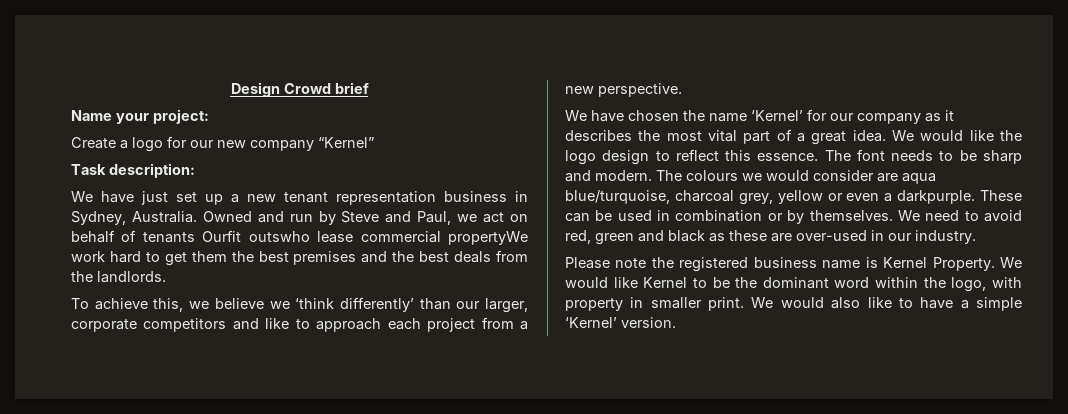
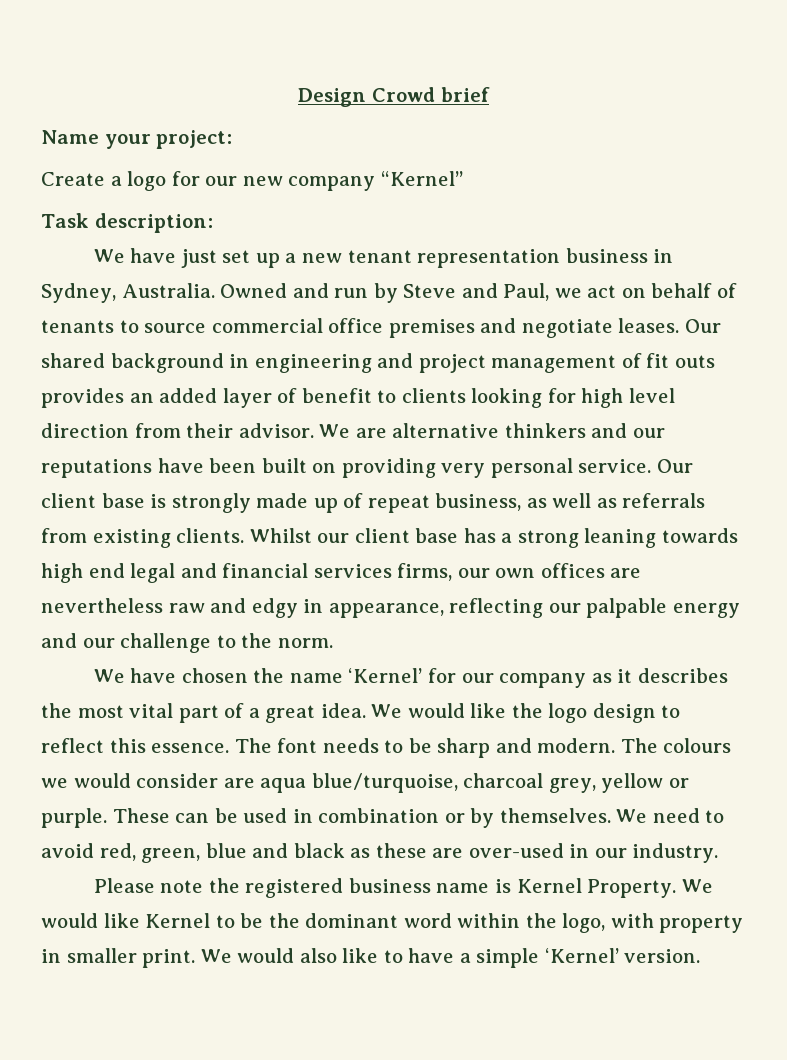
[202,230,528,245] [71,250,528,266] [71,271,166,283] [71,297,528,313] [71,317,529,332] [565,83,682,97] Ourfit outswho lease commercial propertyWe work hard to get them the best premises and the best deals from the landlords. // To achieve this, we believe we ‘think differently’ than our larger, corporate competitors and like to approach each project from a new perspective. -> [119,318,721,338] [41,353,715,373] [41,388,675,408] [41,423,665,438] [41,458,693,478] [41,493,706,513] [41,528,738,548] [41,563,642,583] [41,598,740,618] [41,633,333,653] to source commercial office premises and negotiate leases. Our shared background in engineering and project management of fit outs provides an added layer of benefit to clients looking for high level direction from their advisor. We are alternative thinkers and our reputations have been built on providing very personal service. Our client base is strongly made up of repeat business, as well as referrals from existing clients. Whilst our client base has a strong leaning towards high end legal and financial services firms, our own offices are nevertheless raw and edgy in appearance, reflecting our palpable energy and our challenge to the norm.
[846,190,976,204] even a darkpurple. -> [41,808,107,828] purple.
[595,233,634,245] green -> [141,843,247,863] green, blue

